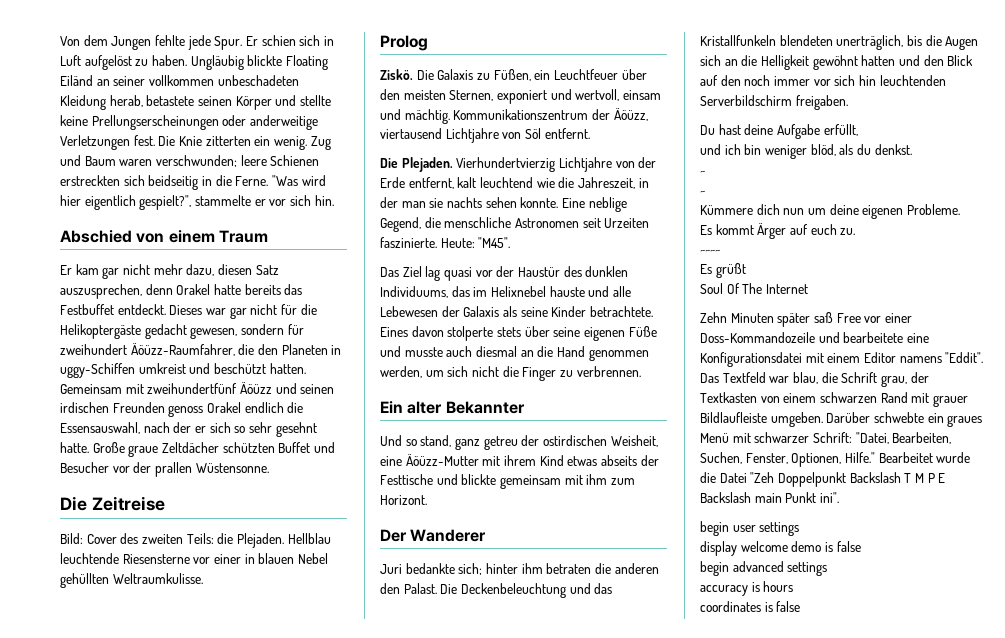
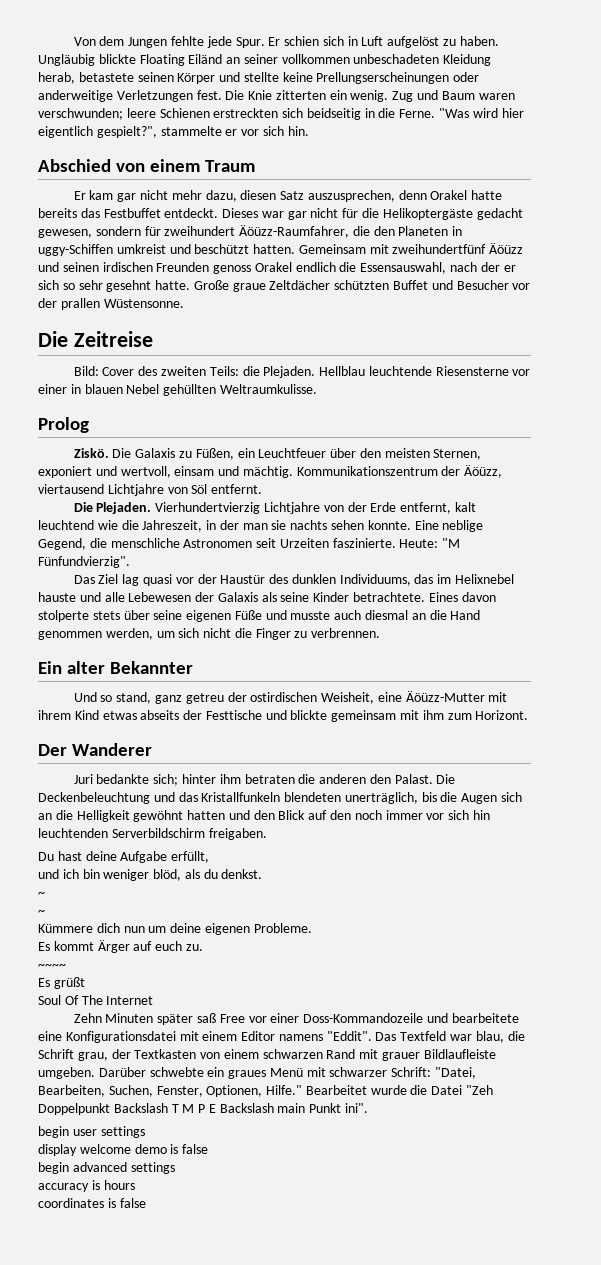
[478,237,511,248] "M45". -> [442,538,461,548] [38,556,130,568] "M Fünfundvierzig".

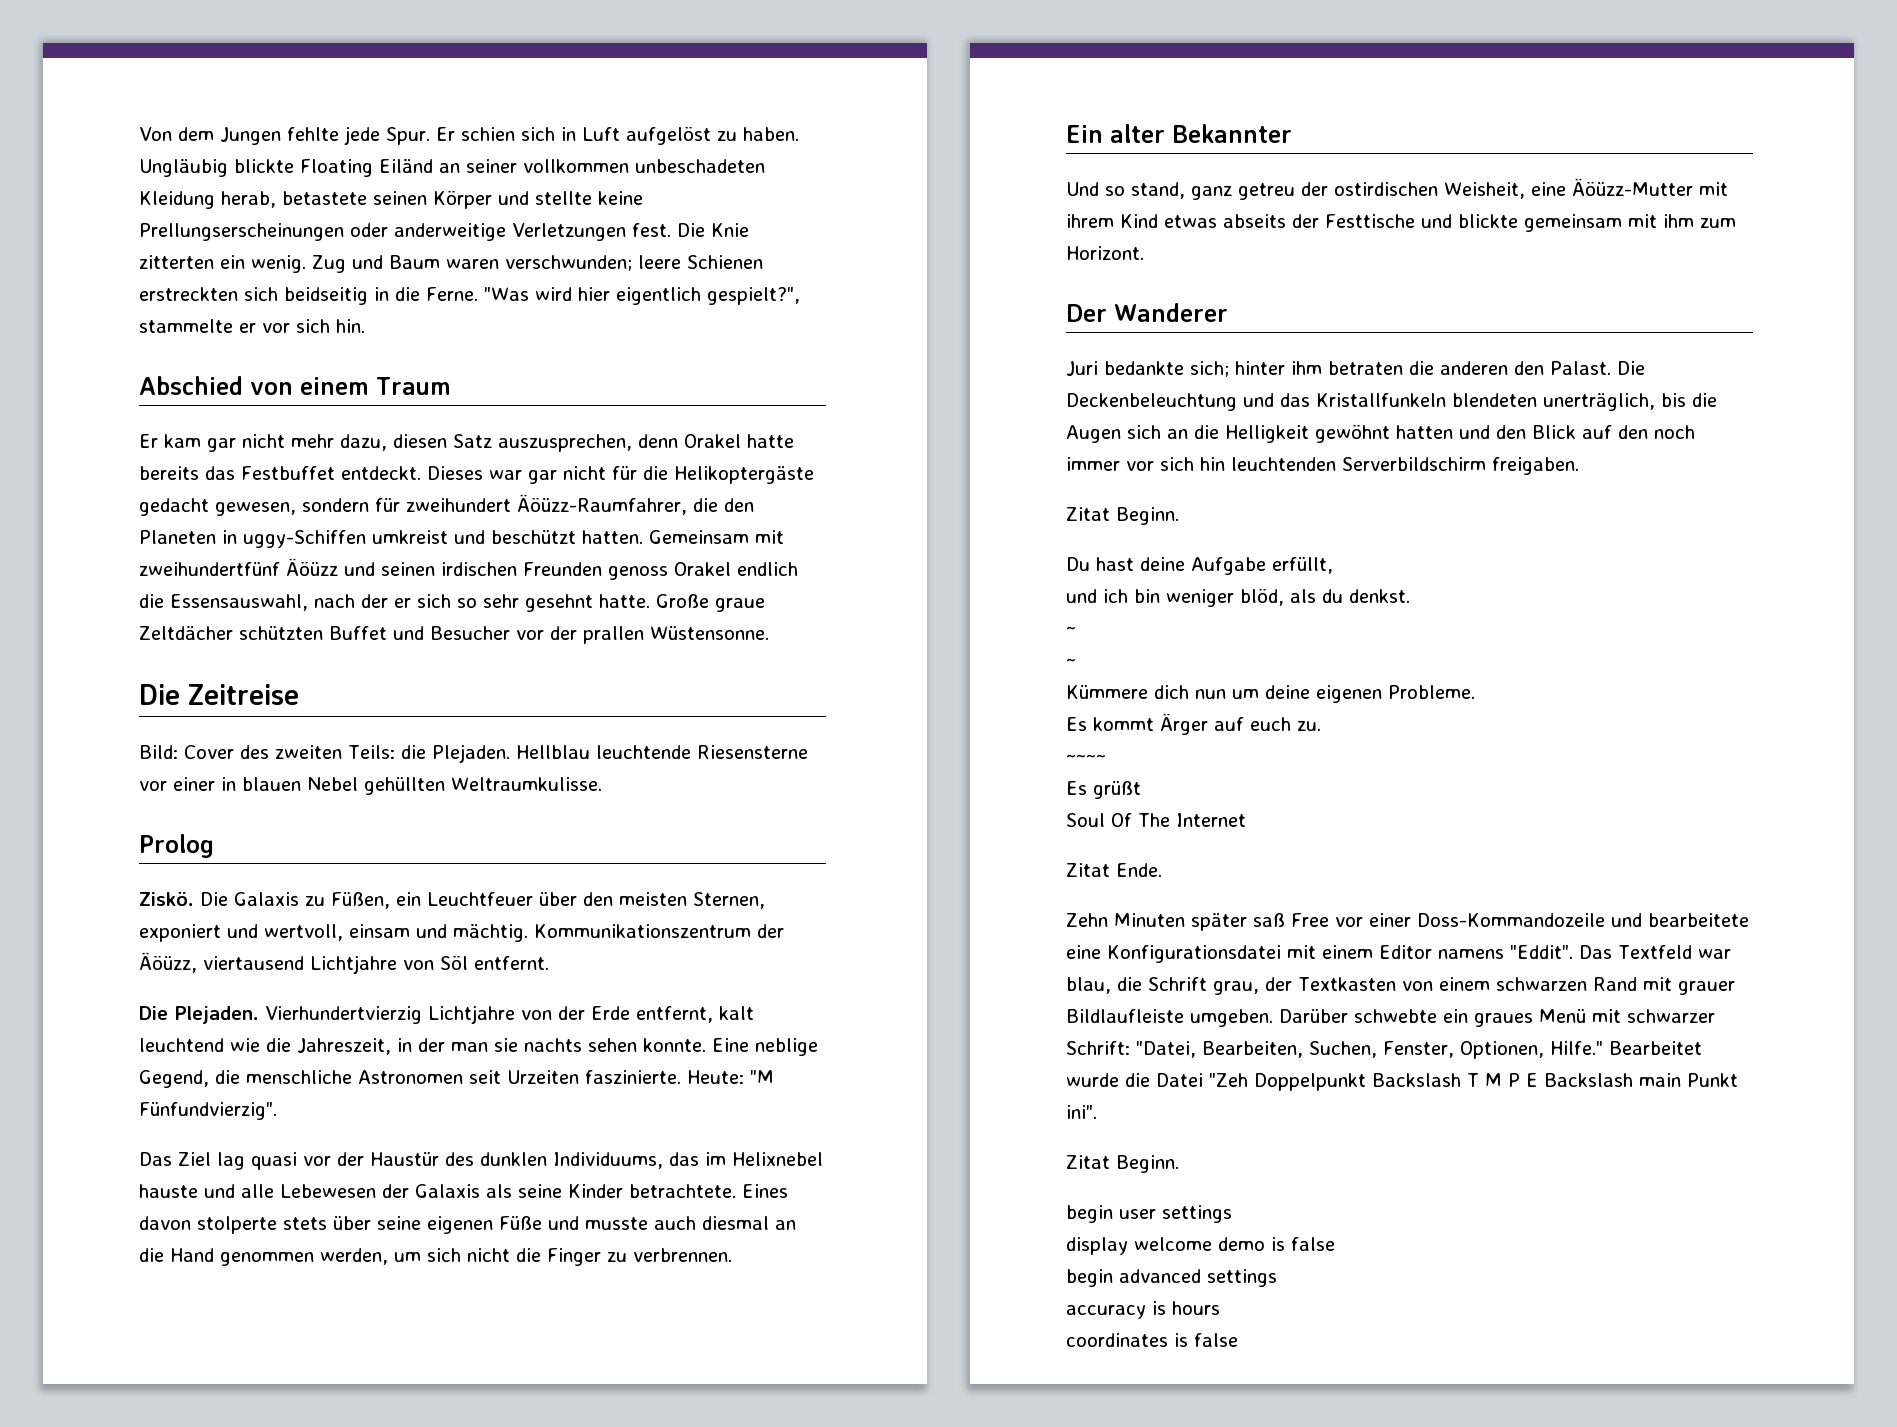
(267, 834) none -> [1066,507,1179,525] // Zitat Beginn.
(154, 1000) none -> [1066,863,1162,877] // Zitat Ende.
(369, 1108) none -> [1066,1155,1179,1173] // Zitat Beginn.

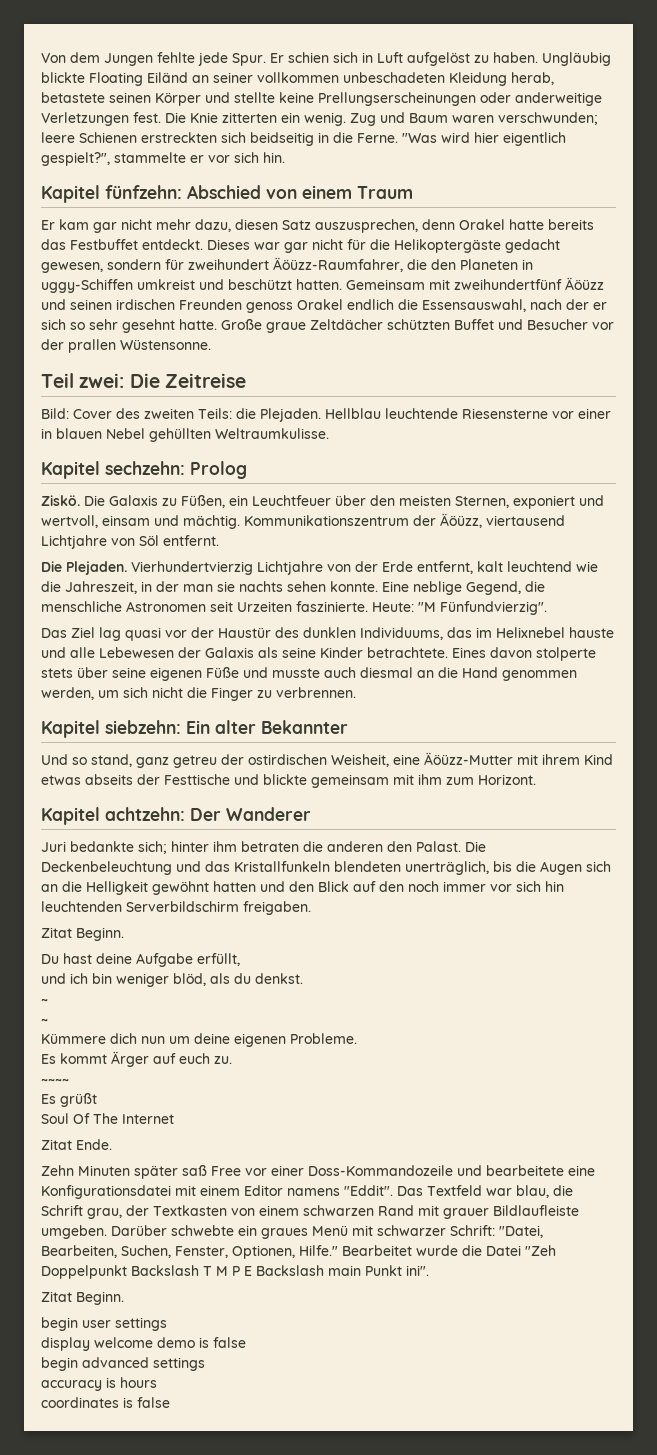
(365, 326) none -> [41,185,182,203] Kapitel fünfzehn:
(769, 633) none -> [41,373,125,388] Teil zwei:
(602, 784) none -> [41,461,185,479] Kapitel sechzehn:
(732, 1255) none -> [41,720,181,738] Kapitel siebzehn:
(1144, 253) none -> [41,807,185,825] Kapitel achtzehn:

